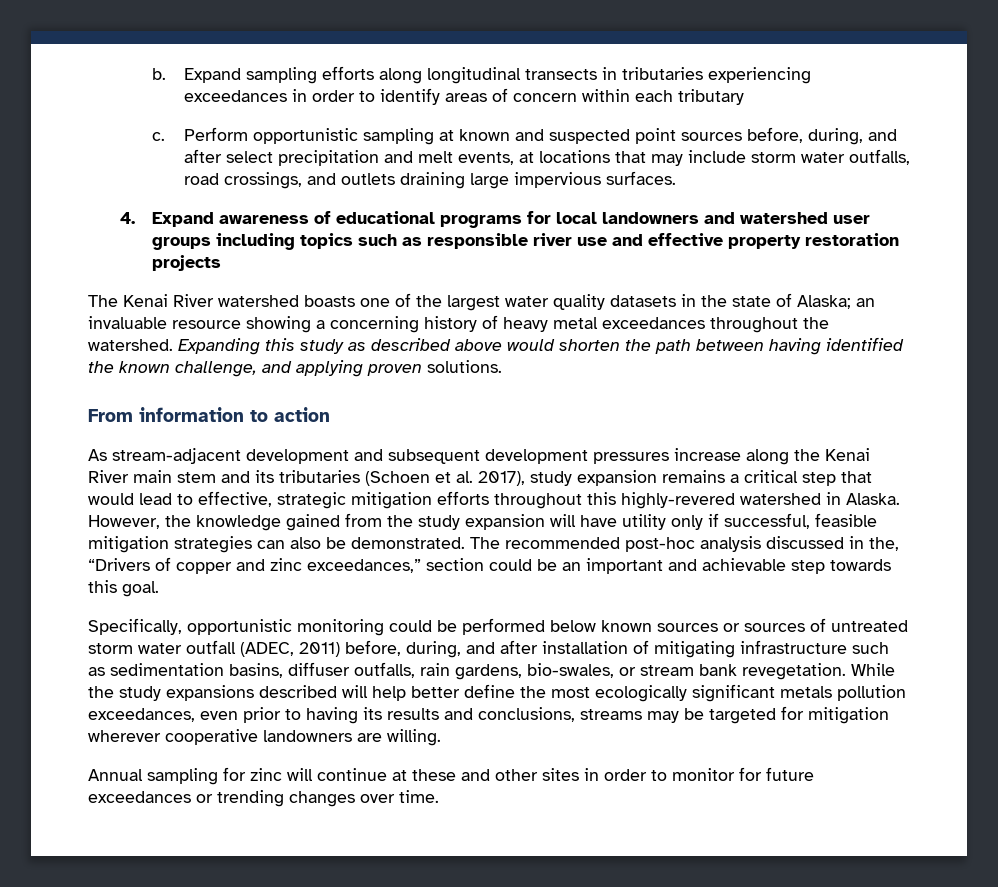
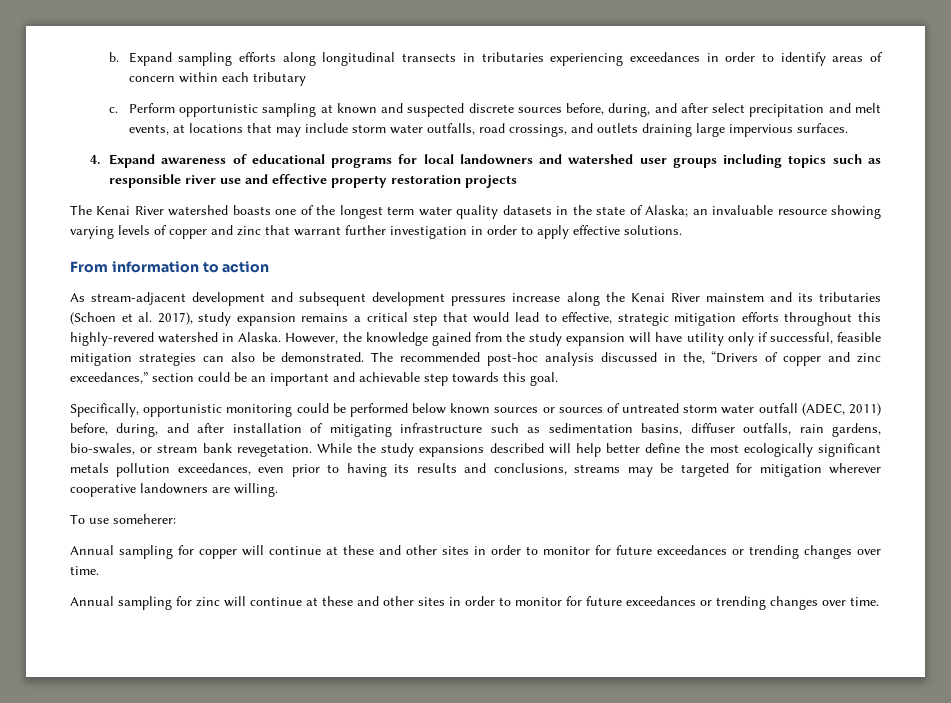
[634,128,676,144] point -> [468,103,514,113] discrete
[447,295,500,311] largest -> [339,205,415,219] longest term
[316,315,829,333] [88,337,904,355] [88,360,422,377] a concerning history of heavy metal exceedances throughout the watershed. Expanding this study as described above would shorten the path between having identified the known challenge, and applying proven -> [70,225,620,239] varying levels of copper and zinc that warrant further investigation in order to apply effective
[133,470,216,483] main stem -> [705,293,764,302] mainstem
(441, 737) none -> [70,514,176,524] [70,545,881,559] [70,566,99,575] // To use someherer: // Annual sampling for copper will continue at these and other sites in order to monitor for future exceedances or trending changes over time.

